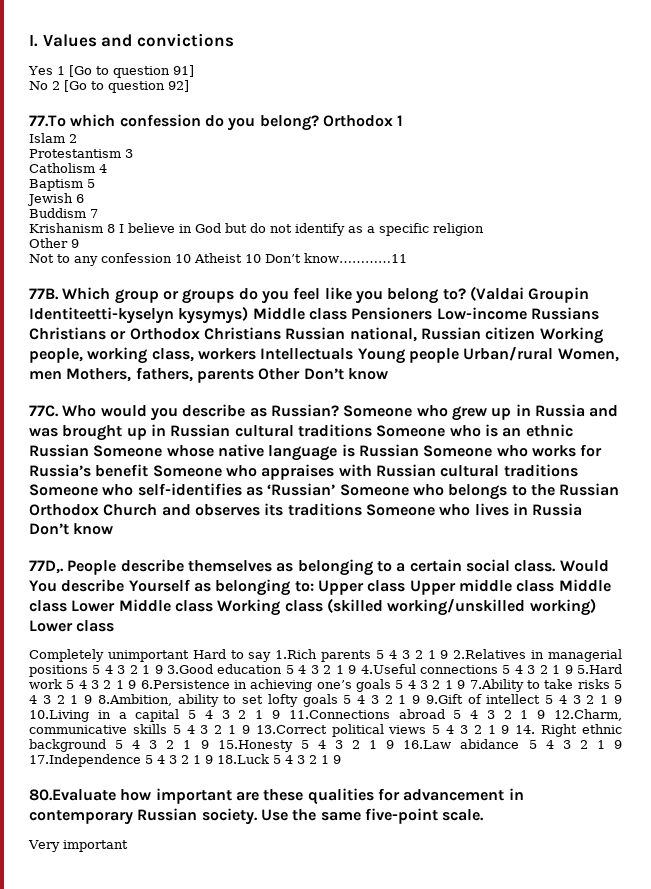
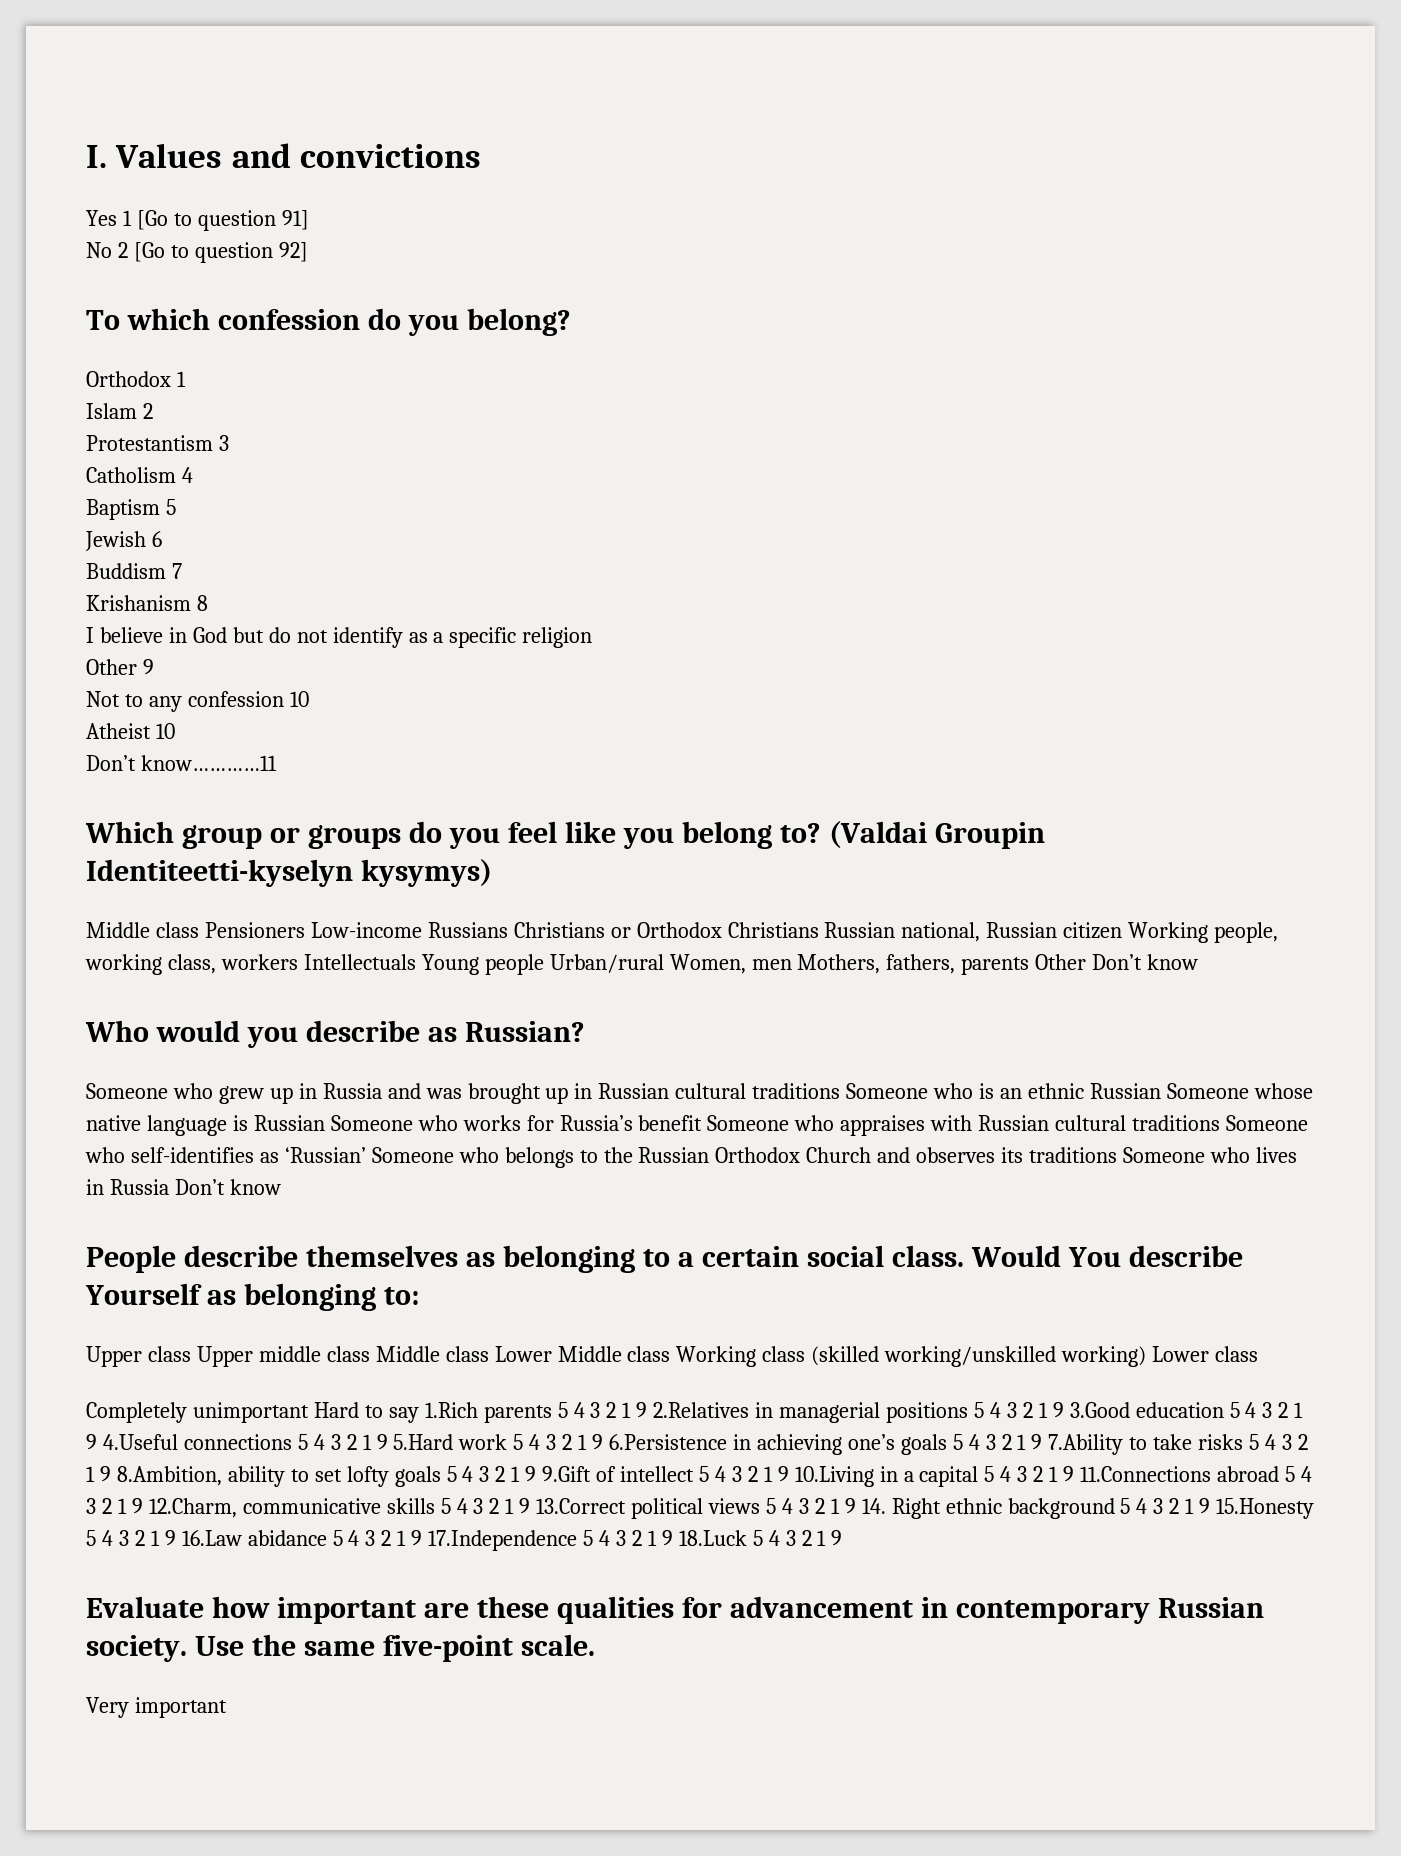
[29,115,66,127] 77.To -> [86,310,120,330] To
(319, 123) none -> (571, 322) //
(115, 228) none -> (208, 603) //
(191, 258) none -> (309, 699) //
(261, 258) none -> (175, 731) //
[29,288,59,300] 77B. -> (277, 763) none
(249, 315) none -> (492, 873) //
[29,405,59,417] 77C. -> (1199, 962) none
(339, 410) none -> (585, 1031) //
[29,560,64,574] 77D,. -> (281, 1187) none
(314, 586) none -> (419, 1296) //
[29,789,116,801] 80.Evaluate -> [86,1596,204,1618] Evaluate

